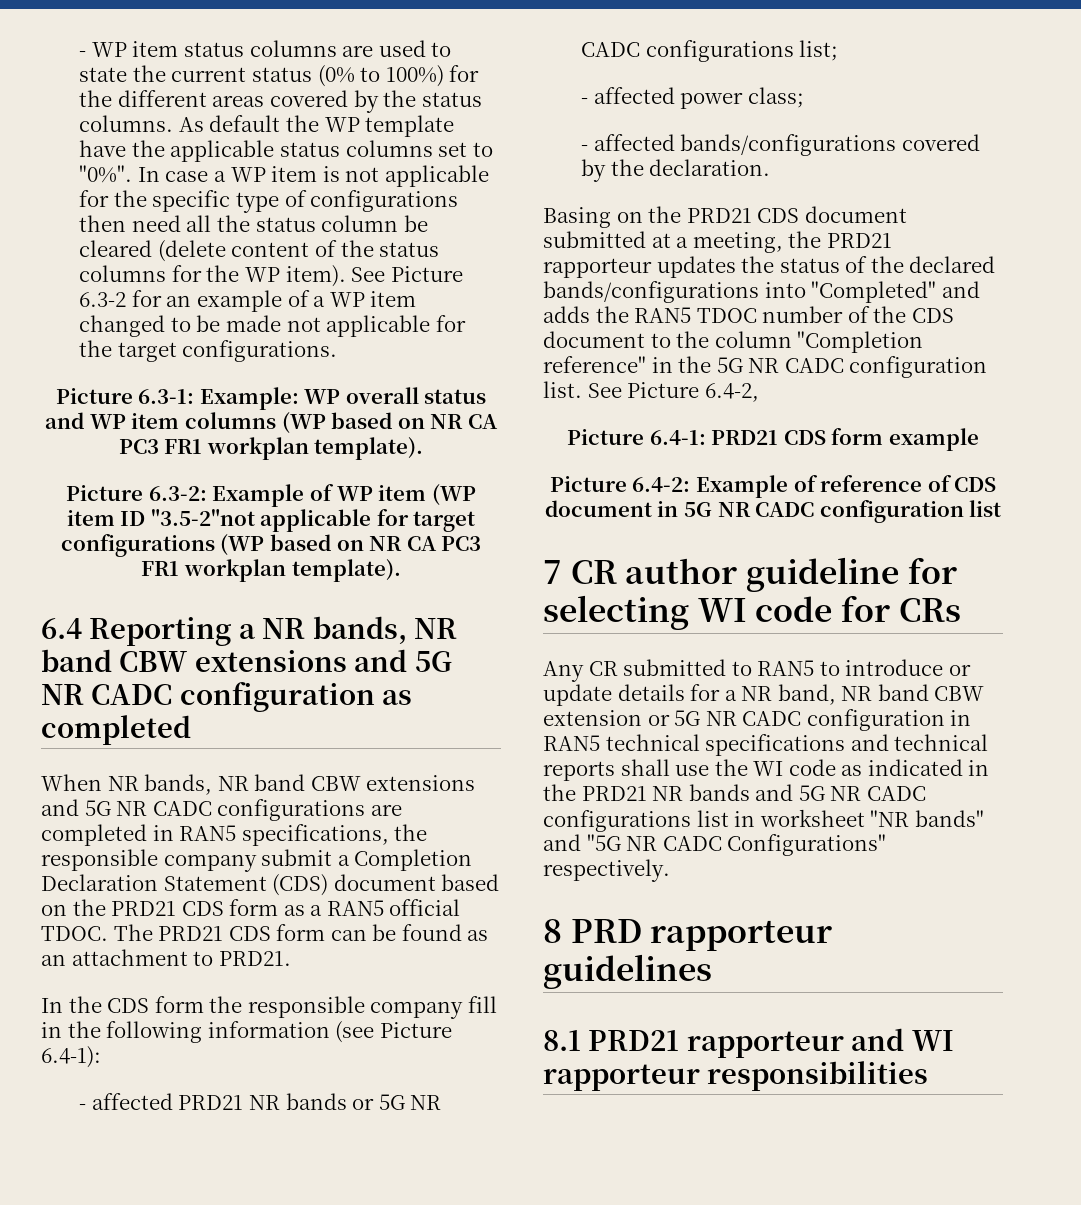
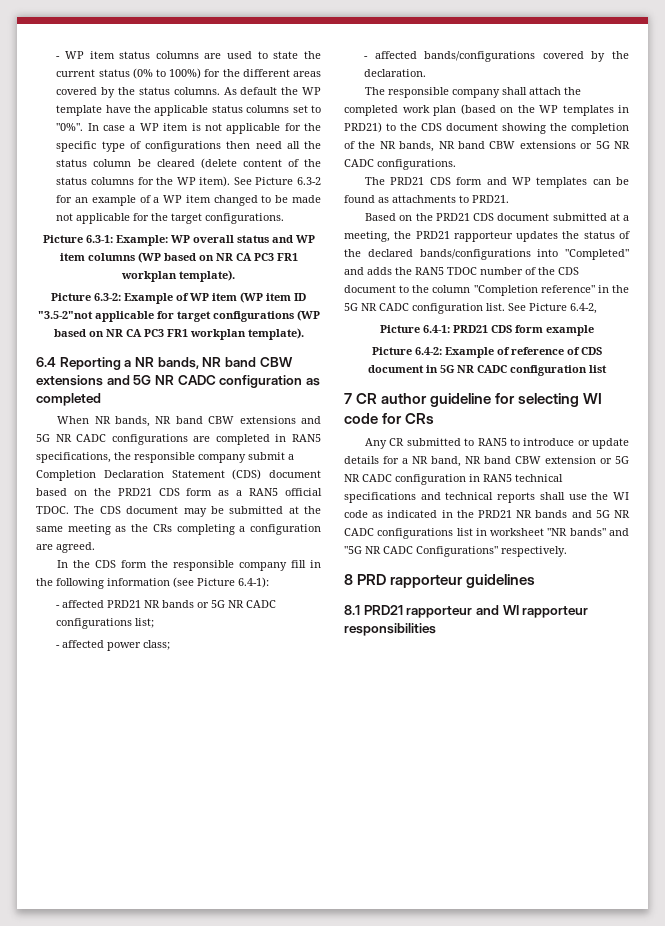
[158,924,489,941] [41,949,291,966] PRD21 CDS form can be found as an attachment to PRD21. -> [99,506,321,517] [36,524,321,535] [36,542,95,553] CDS document may be submitted at the same meeting as the CRs completing a configuration are agreed.
[543,207,611,228] Basing -> [365,87,582,98] [344,104,629,116] [344,122,629,134] [344,141,630,152] [344,159,456,170] [365,177,629,188] [344,195,509,203] [365,213,397,221] The responsible company shall attach the completed work plan (based on the WP templates in PRD21) to the CDS document showing the completion of the NR bands, NR band CBW extensions or 5G NR CADC configurations. // The PRD21 CDS form and WP templates can be found as attachments to PRD21. // Based

